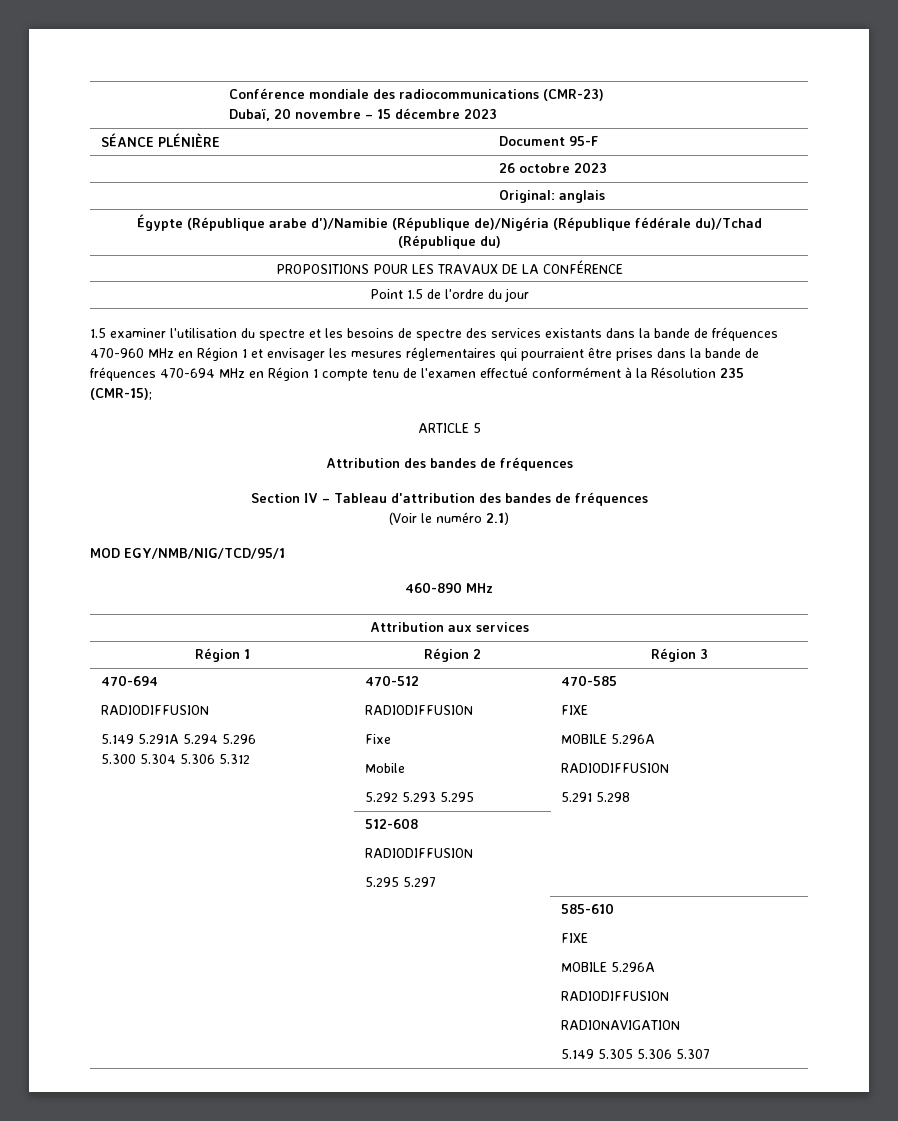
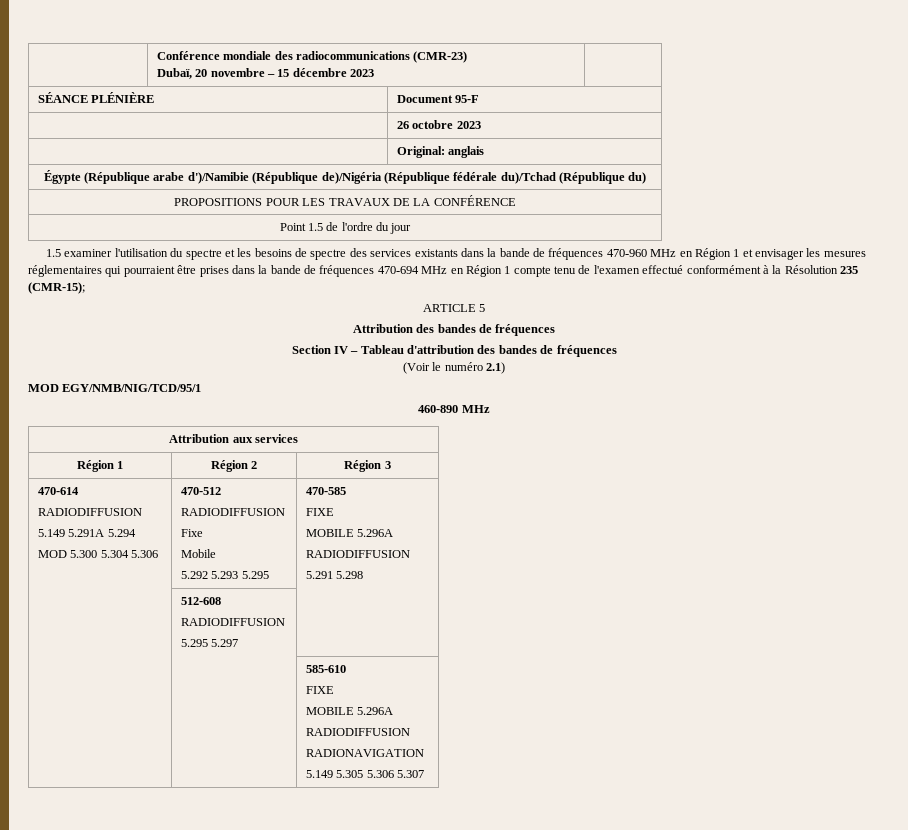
[101,675,159,686] 470-694 -> [37,487,79,495] 470-614
[222,734,257,744] 5.296 // -> [37,550,67,558] // MOD
[219,754,251,764] 5.312 -> (158, 554) none

